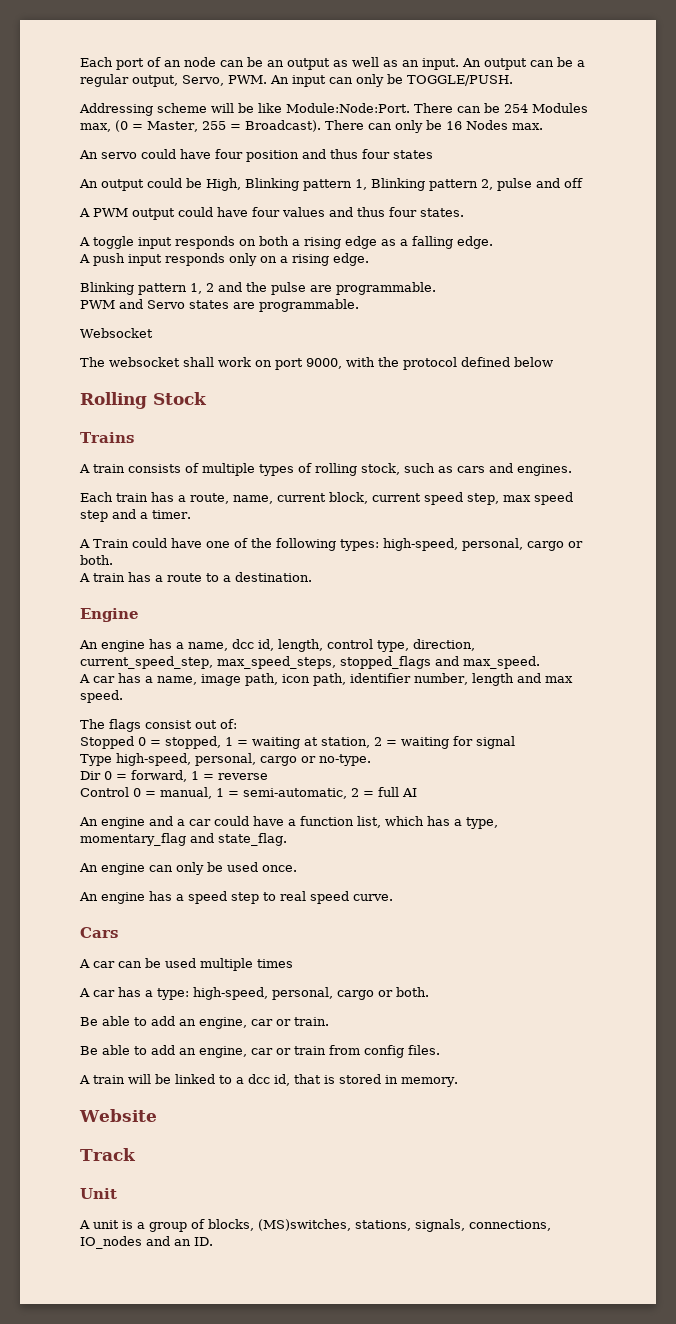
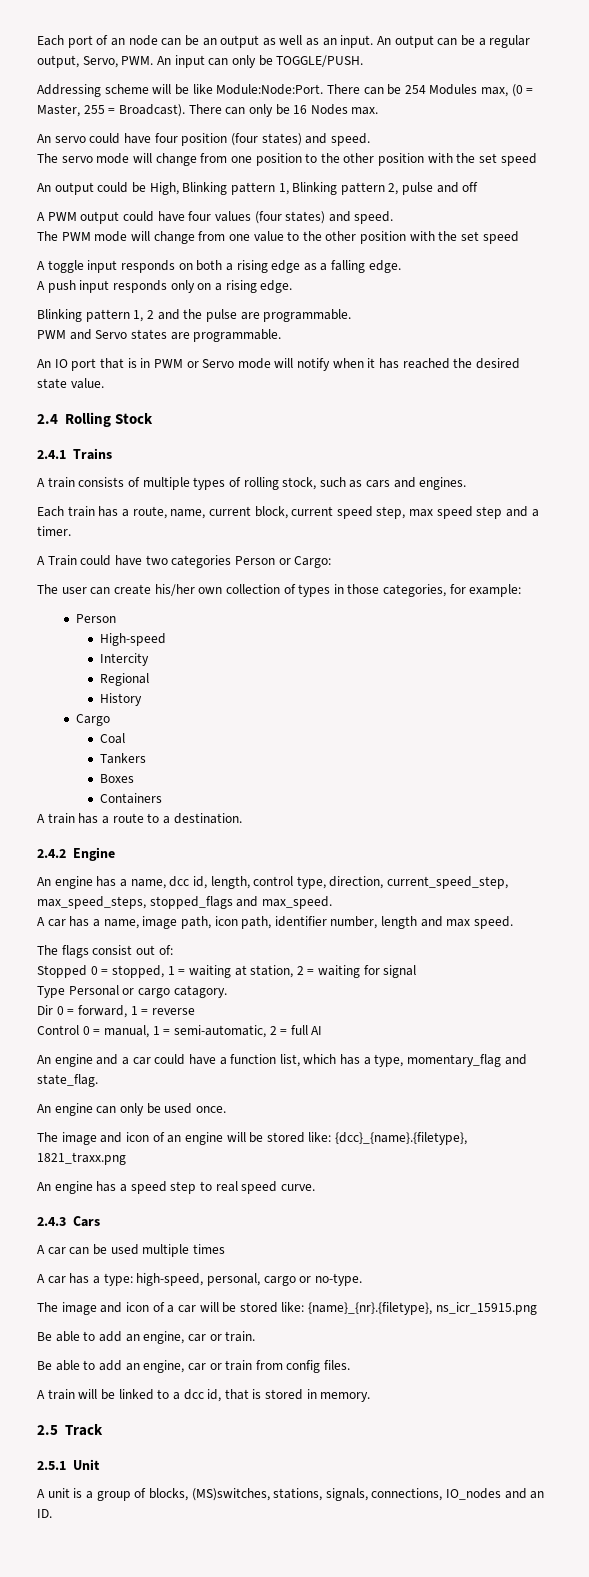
[302,149,433,159] and thus four states -> [230,133,370,146] [37,153,537,166] (four states) and speed. // The servo mode will change from one position to the other position with the set speed
[329,207,464,217] and thus four states. -> [254,211,394,224] [37,231,519,244] (four states) and speed. // The PWM mode will change from one value to the other position with the set speed
[80,328,153,338] [80,357,553,370] Websocket // The websocket shall work on port 9000, with the protocol defined below // -> [37,358,520,371] [37,378,104,389] [37,414,58,424] An IO port that is in PWM or Servo mode will notify when it has reached the desired state value. // 2.4
(207, 398) none -> [37,450,66,459] 2.4.1
[206,538,583,551] [80,555,113,565] one of the following types: high-speed, personal, cargo or both. -> [145,555,332,568] [37,584,522,597] [75,614,116,623] [99,633,166,646] [99,653,149,666] [99,673,149,686] [99,693,142,706] [75,714,110,726] [99,733,125,744] [99,753,146,764] [99,774,134,783] [99,793,162,804] two categories Person or Cargo: // The user can create his/her own collection of types in those categories, for example: // Person // High-speed // Intercity // Regional // History // Cargo // Coal // Tankers // Boxes // Containers
(312, 577) none -> [37,849,66,858] 2.4.2
[116,753,371,766] high-speed, personal, cargo or no-type. -> [68,985,227,998] Personal or cargo catagory.
(297, 868) none -> [37,1132,468,1145] [37,1152,126,1165] // The image and icon of an engine will be stored like: {dcc}_{name}.{filetype}, 1821_traxx.png
(393, 897) none -> [37,1217,66,1226] 2.4.3
[396,987,429,997] both. -> [314,1273,362,1286] [37,1302,537,1315] no-type. // The image and icon of a car will be stored like: {name}_{nr}.{filetype}, ns_icr_15915.png
[79,1109,157,1122] Website // -> [37,1425,58,1435] 2.5
(136, 1154) none -> [37,1461,66,1470] 2.5.1

